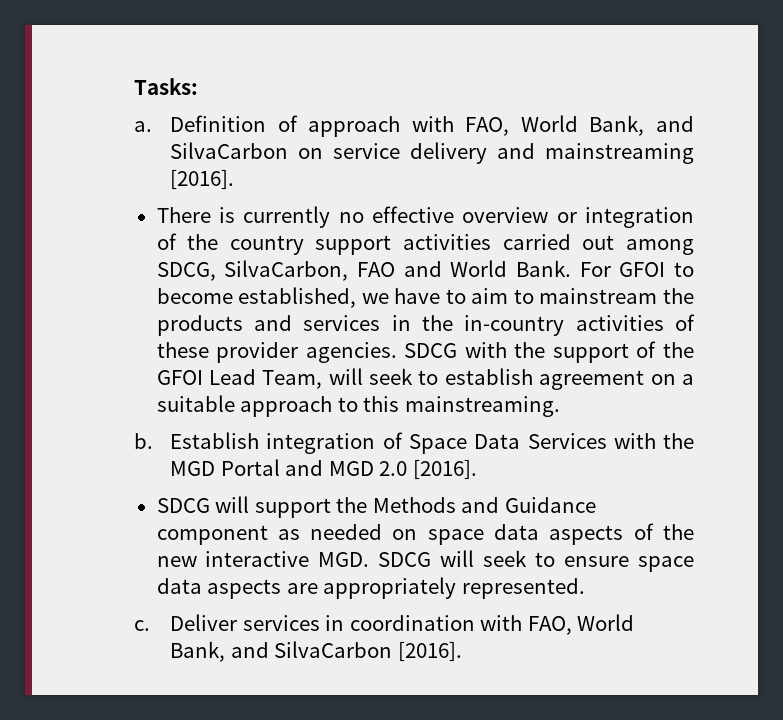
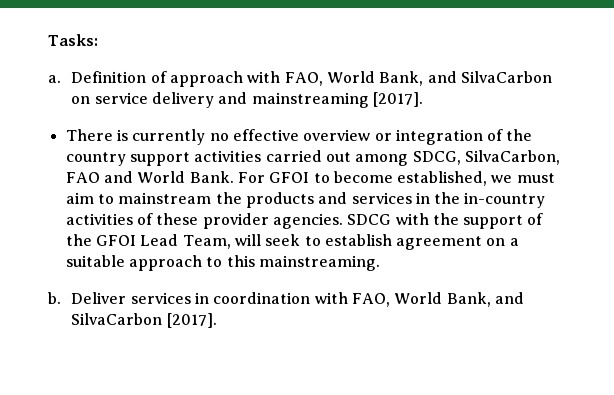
[170,169,235,190] [2016]. -> [372,92,423,107] [2017].
[394,288,466,304] have to -> [516,173,555,183] must
[170,432,694,454] [170,459,477,480] [156,496,596,518] [156,523,695,545] [156,550,695,572] [156,577,585,599] [134,620,150,631] Establish integration of Space Data Services with the MGD Portal and MGD 2.0 [2016]. // SDCG will support the Methods and Guidance component as needed on space data aspects of the new interactive MGD. SDCG will seek to ensure space data aspects are appropriately represented. // c. -> (61, 298) none
[397,641,462,662] [2016]. -> [166,313,217,328] [2017].

